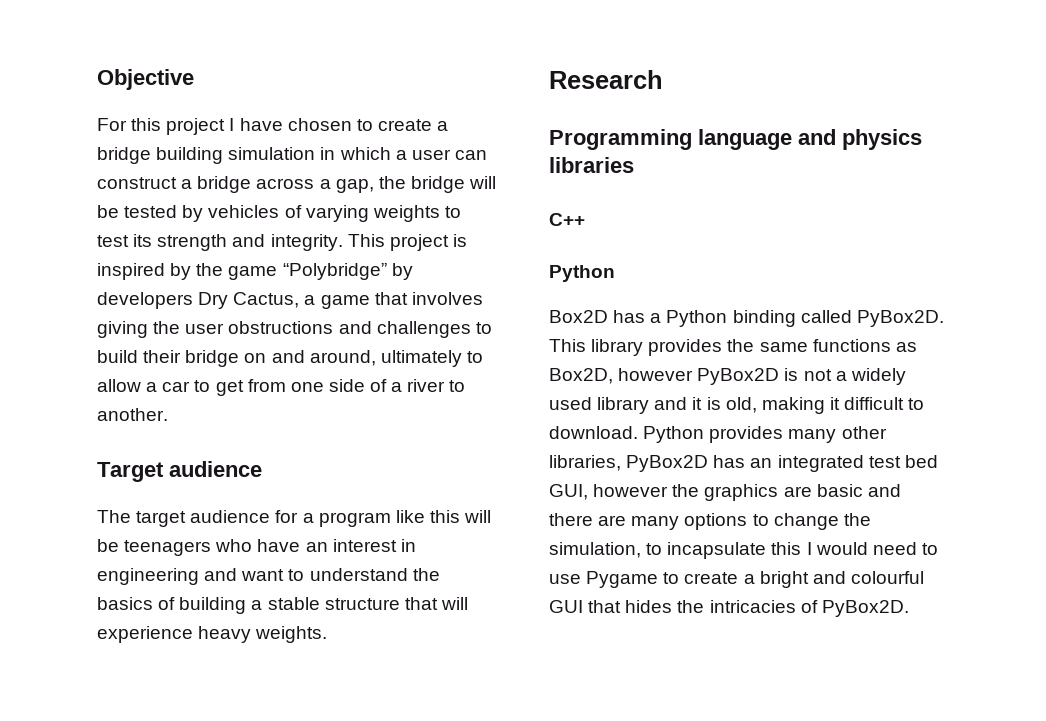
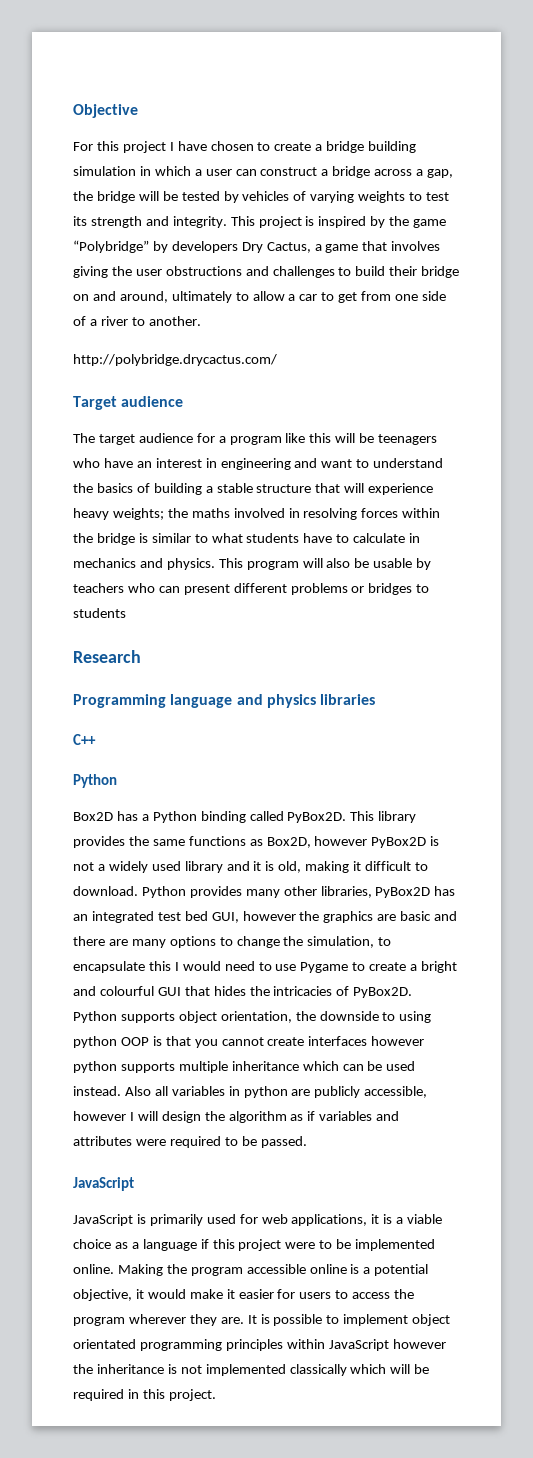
(168, 414) none -> [73,354,277,366] // http://polybridge.drycactus.com/
[255,626,328,643] weights. -> [112,508,441,520] [73,533,421,545] [73,558,432,570] [73,583,430,595] [73,608,126,618] weights; the maths involved in resolving forces within the bridge is similar to what students have to calculate in mechanics and physics. This program will also be usable by teachers who can present different problems or bridges to students
[667,542,767,559] incapsulate -> [73,961,145,973] encapsulate
(909, 608) none -> [73,1011,432,1023] [73,1036,425,1048] [73,1061,416,1073] [73,1086,428,1098] [73,1111,400,1123] [73,1136,307,1148] [73,1177,134,1191] [73,1214,443,1226] [73,1239,436,1251] [73,1264,429,1276] [73,1289,415,1301] [73,1314,451,1326] [73,1339,446,1351] [73,1364,430,1376] [73,1389,216,1401] Python supports object orientation, the downside to using python OOP is that you cannot create interfaces however python supports multiple inheritance which can be used instead. Also all variables in python are publicly accessible, however I will design the algorithm as if variables and attributes were required to be passed. // JavaScript // JavaScript is primarily used for web applications, it is a viable choice as a language if this project were to be implemented online. Making the program accessible online is a potential objective, it would make it easier for users to access the program wherever they are. It is possible to implement object orientated programming principles within JavaScript however the inheritance is not implemented classically which will be required in this project.

